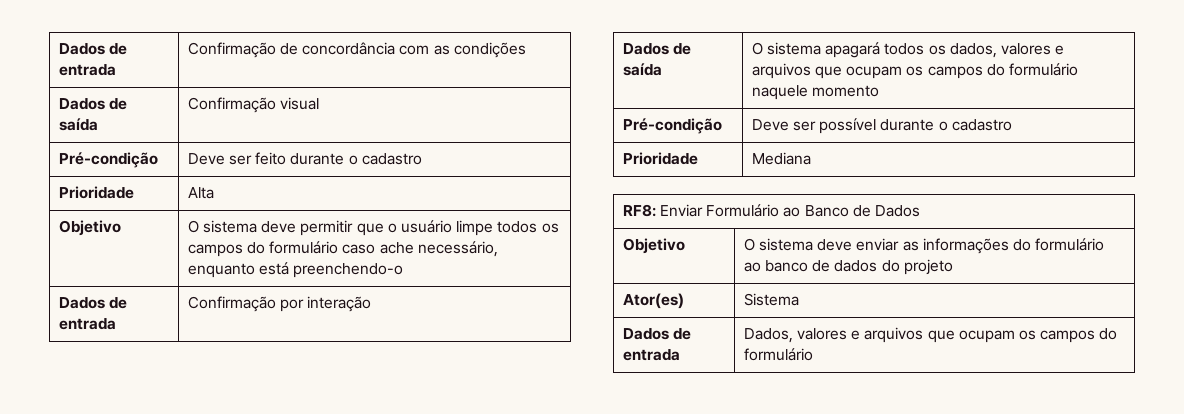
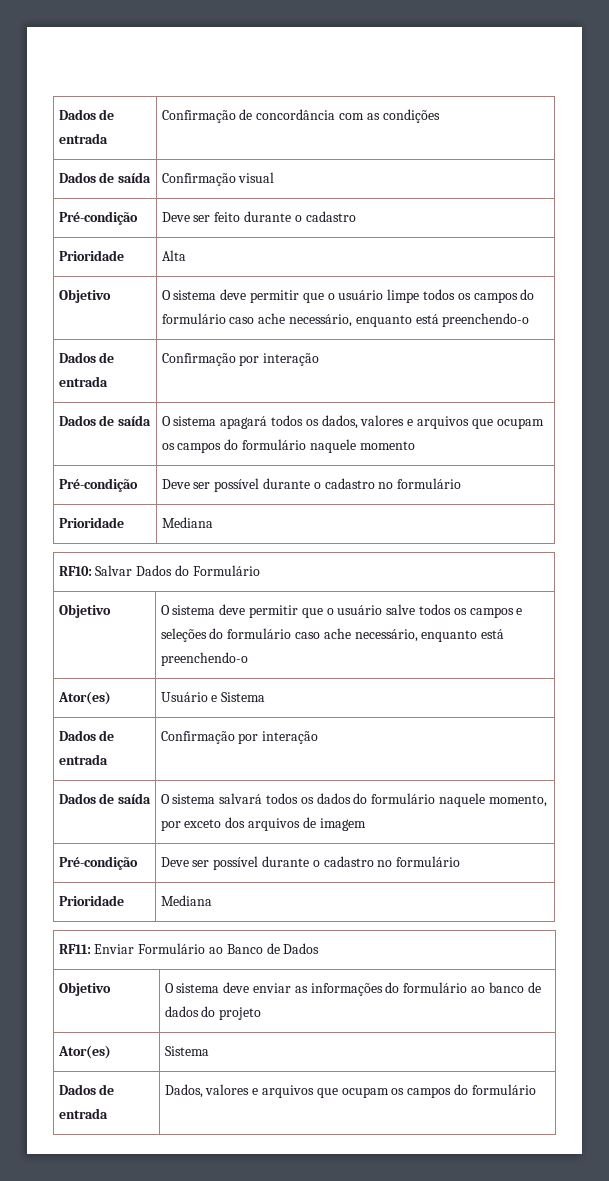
[622,152,698,165] [751,152,811,165] [622,204,656,217] // Prioridade | Mediana // RF8: -> [378,478,462,489] [58,517,124,528] [161,517,213,528] [58,565,260,576] [58,604,111,618] [160,604,523,618] [160,628,505,642] [160,652,248,666] [57,691,111,705] [160,692,266,702] [58,730,115,741] [58,754,108,765] [160,731,319,744] [58,793,152,804] [160,793,547,807] [160,817,366,831] [58,856,138,870] [160,856,461,870] [58,895,124,906] [160,895,212,906] [58,944,91,954] no formulário // Prioridade | Mediana // RF10: Salvar Dados do Formulário // Objetivo | O sistema deve permitir que o usuário salve todos os campos e seleções do formulário caso ache necessário, enquanto está preenchendo-o // Ator(es) | Usuário e Sistema // Dados de entrada | Confirmação por interação // Dados de saída | O sistema salvará todos os dados do formulário naquele momento, por exceto dos arquivos de imagem // Pré-condição | Deve ser possível durante o cadastro no formulário // Prioridade | Mediana // RF11:

